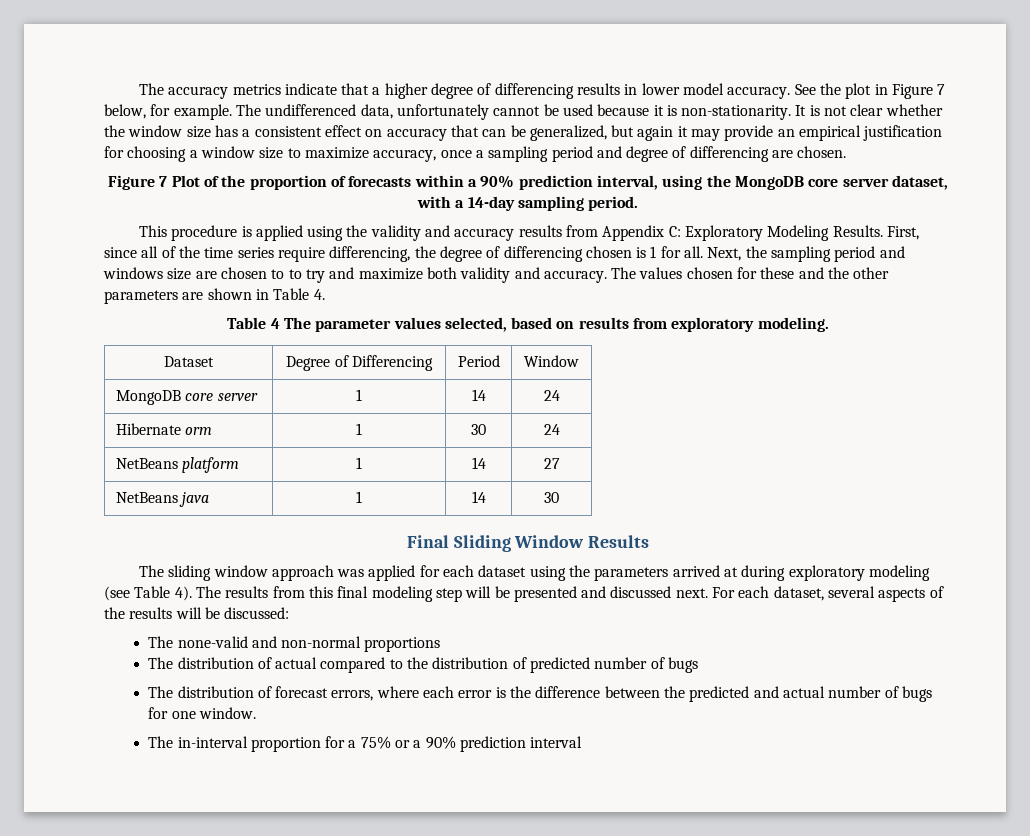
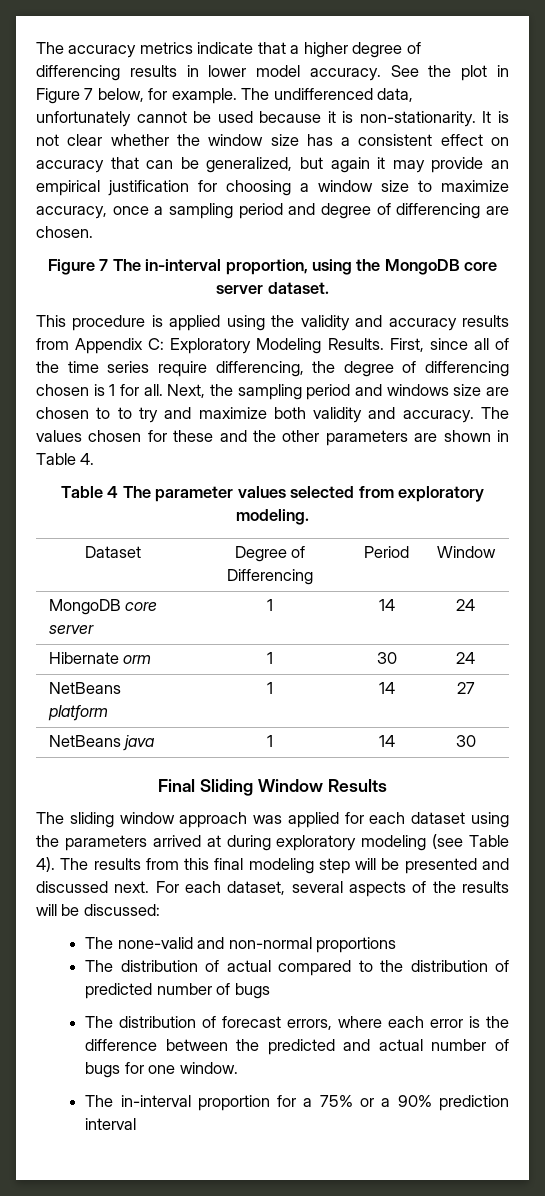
[171,175,658,190] Plot of the proportion of forecasts within a 90% prediction interval, -> [112,259,308,275] The in-interval proportion,
[891,175,948,190] [416,196,639,211] dataset, with a 14-day sampling period. -> [267,282,329,294] dataset.
[444,317,629,332] selected, based on results -> [290,486,355,498] selected

